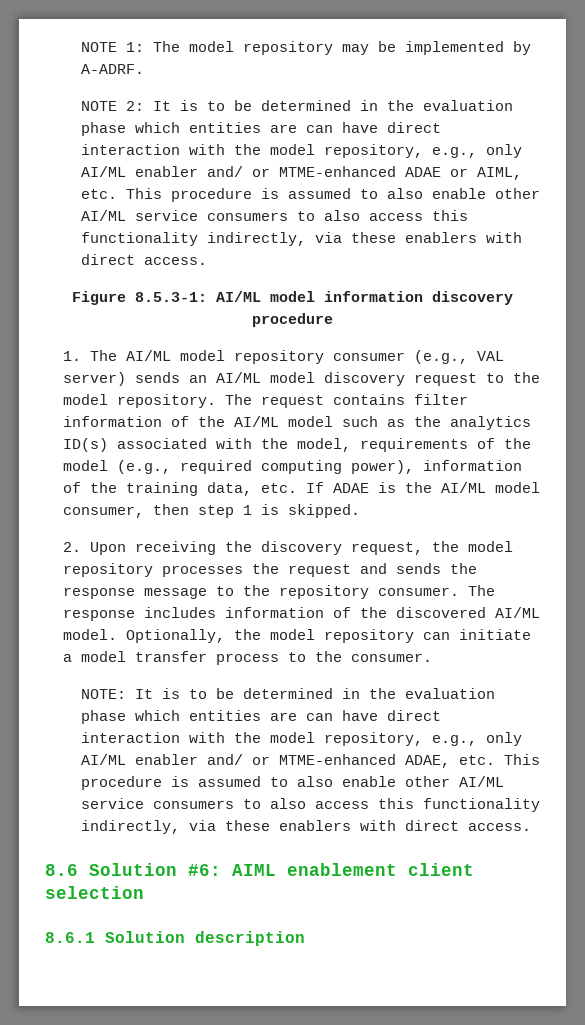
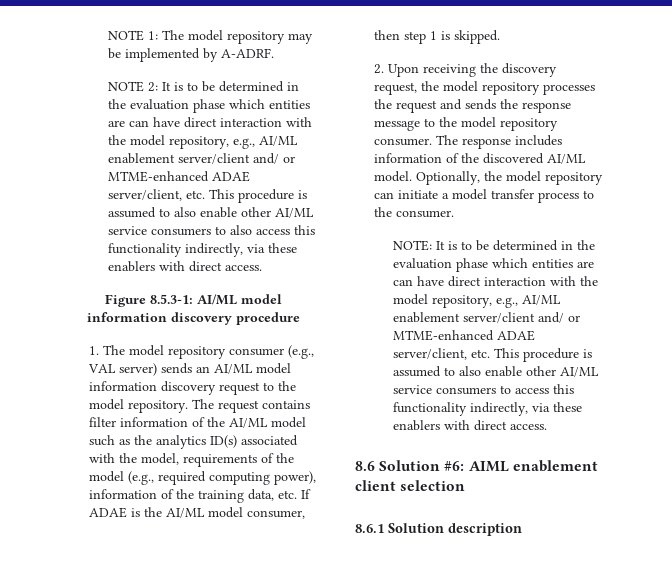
[485,144,522,158] [80,166,522,180] only AI/ML enabler and/ or MTME-enhanced ADAE or AIML, -> [258,136,298,146] [107,153,295,164] [107,171,250,182] [107,189,182,201] AI/ML enablement server/client and/ or MTME-enhanced ADAE server/client,
[125,350,171,361] AI/ML -> (125, 350) none
(315, 377) none -> [88,381,157,391] information
(270, 590) none -> [460,117,496,128] model
[485,732,522,746] [80,754,450,768] only AI/ML enabler and/ or MTME-enhanced ADAE, -> [521,295,561,305] [392,312,580,323] [392,330,535,341] [392,348,467,360] AI/ML enablement server/client and/ or MTME-enhanced ADAE server/client,
[269,798,306,809] also -> (511, 389) none

